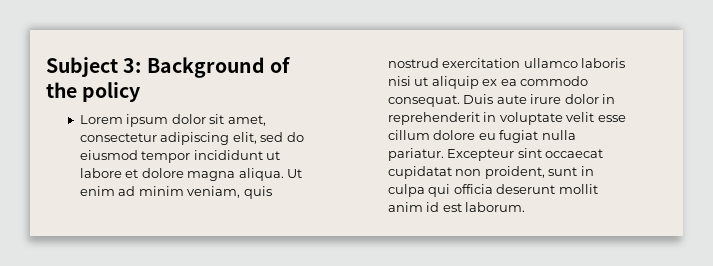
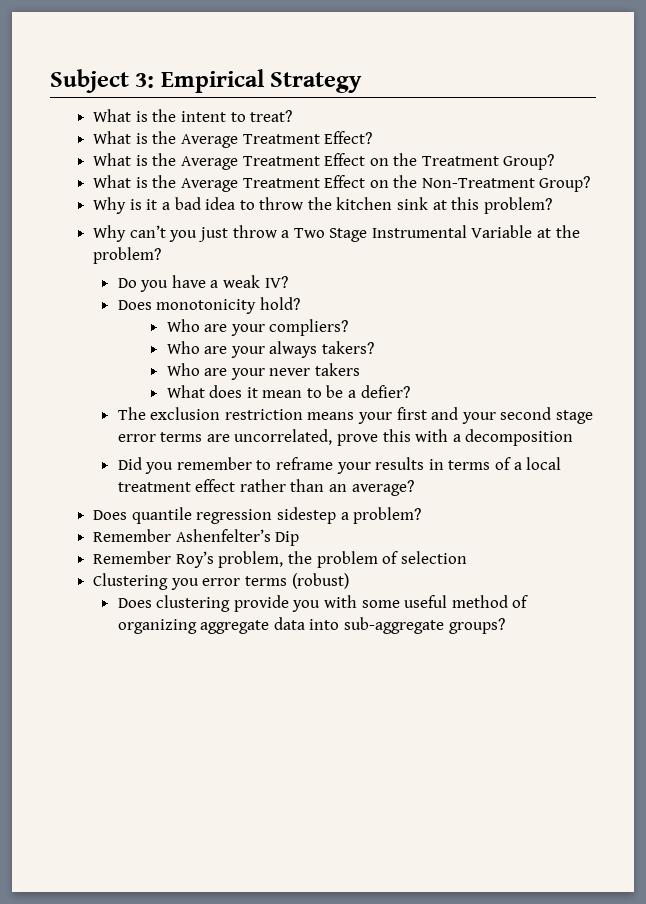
[146,57,290,78] [46,82,141,102] [79,114,266,127] [79,132,304,145] [79,150,281,163] [79,168,303,181] [79,186,272,199] [387,58,626,68] [387,76,589,89] [387,94,616,107] [387,112,626,125] [387,130,576,143] [387,148,604,161] [387,166,594,179] [387,184,598,197] [387,202,526,212] Background of the policy // Lorem ipsum dolor sit amet, consectetur adipiscing elit, sed do eiusmod tempor incididunt ut labore et dolore magna aliqua. Ut enim ad minim veniam, quis nostrud exercitation ullamco laboris nisi ut aliquip ex ea commodo consequat. Duis aute irure dolor in reprehenderit in voluptate velit esse cillum dolore eu fugiat nulla pariatur. Excepteur sint occaecat cupidatat non proident, sunt in culpa qui officia deserunt mollit anim id est laborum. -> [160,69,363,93] [93,109,293,122] [93,131,373,148] [93,153,555,170] [93,175,591,192] [93,197,552,214] [93,225,580,242] [93,247,162,264] [117,275,288,292] [117,297,300,314] [166,319,349,336] [166,341,374,358] [166,363,360,380] [166,385,410,398] [117,407,593,424] [117,429,574,446] [117,457,562,474] [117,479,414,496] [93,507,422,524] [93,529,300,546] [93,551,467,568] [93,573,349,590] [117,595,529,612] [117,617,505,634] Empirical Strategy // What is the intent to treat? // What is the Average Treatment Effect? // What is the Average Treatment Effect on the Treatment Group? // What is the Average Treatment Effect on the Non-Treatment Group? // Why is it a bad idea to throw the kitchen sink at this problem? // Why can’t you just throw a Two Stage Instrumental Variable at the problem? // Do you have a weak IV? // Does monotonicity hold? // Who are your compliers? // Who are your always takers? // Who are your never takers // What does it mean to be a defier? // The exclusion restriction means your first and your second stage error terms are uncorrelated, prove this with a decomposition // Did you remember to reframe your results in terms of a local treatment effect rather than an average? // Does quantile regression sidestep a problem? // Remember Ashenfelter’s Dip // Remember Roy’s problem, the problem of selection // Clustering you error terms (robust) // Does clustering provide you with some useful method of organizing aggregate data into sub-aggregate groups?

